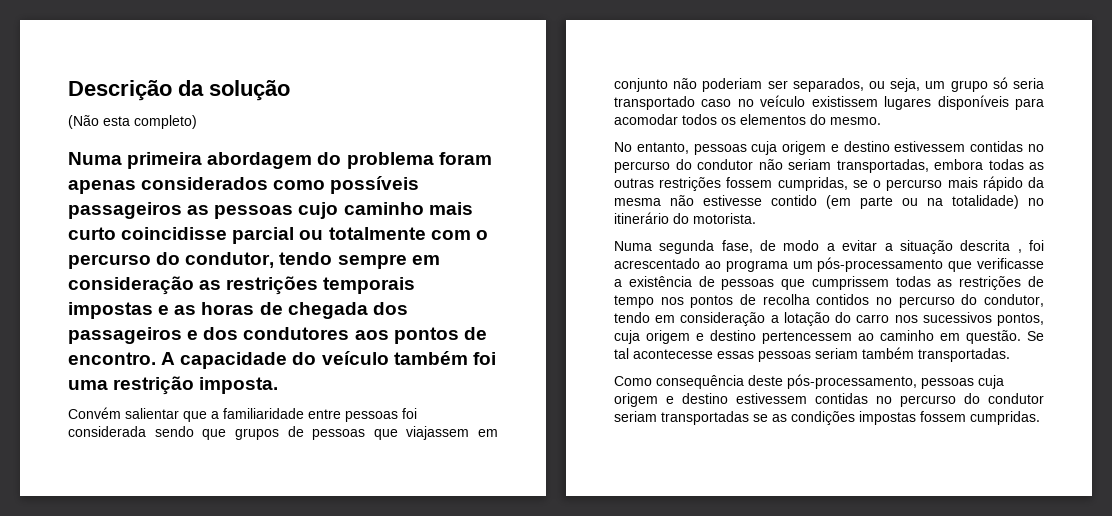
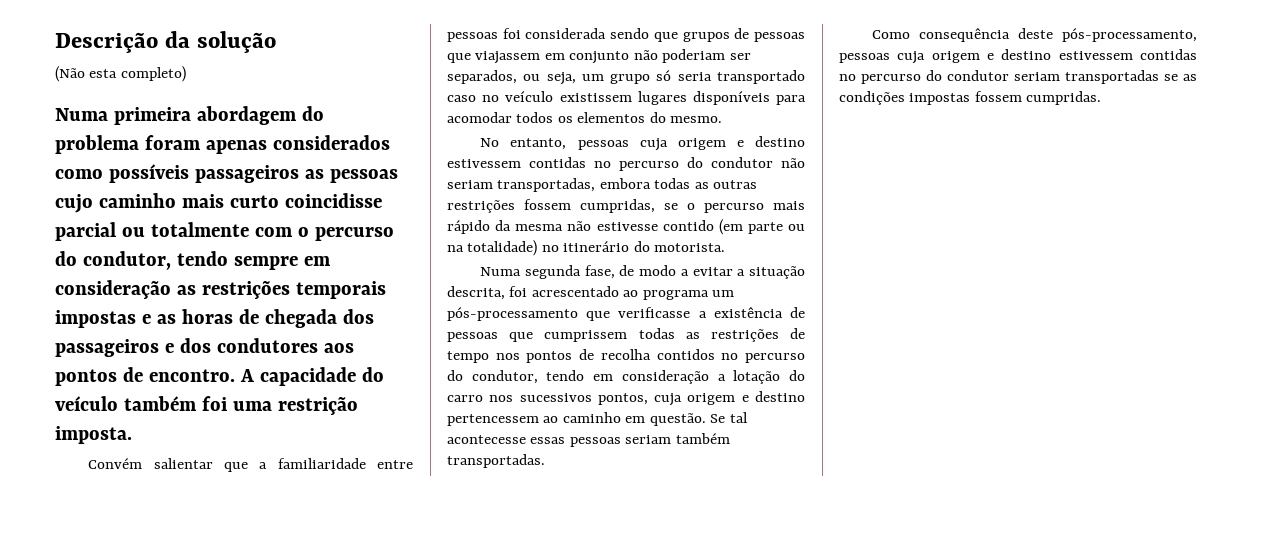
[960,240,1022,253] descrita , -> [447,286,505,300] descrita,

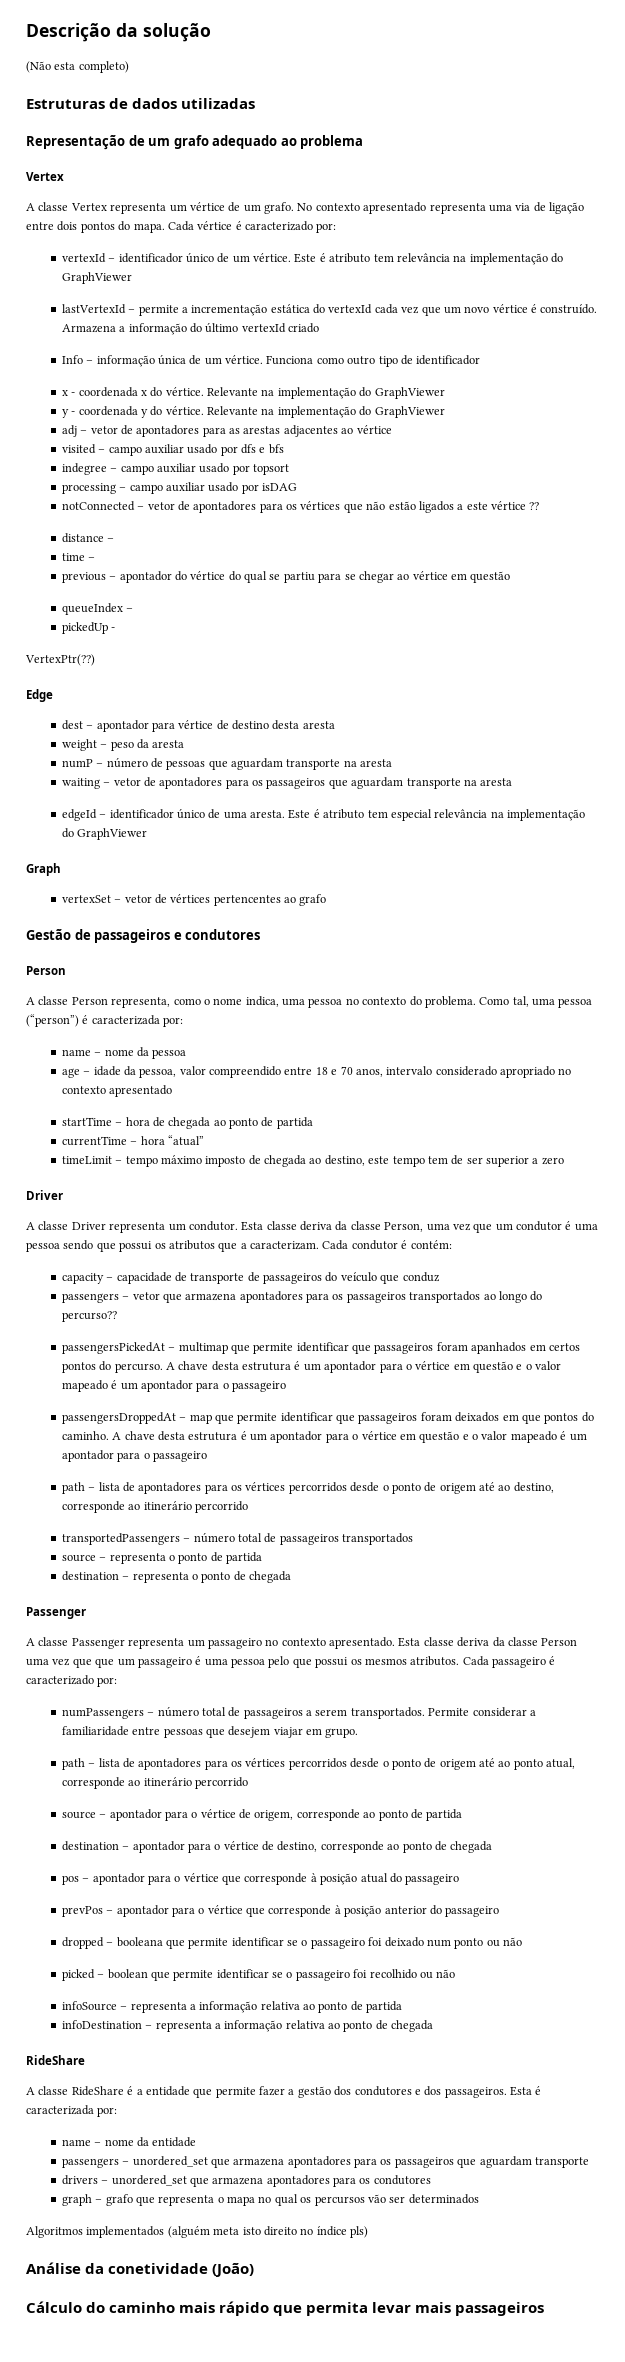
[55,106,324,125] [55,135,390,154] [55,164,398,183] [55,193,382,213] [55,222,394,241] [55,251,331,270] [55,280,386,299] [55,309,374,328] [55,338,354,357] [55,367,384,386] [55,396,358,415] [55,426,132,444] [88,458,413,472] [447,28,805,42] [447,49,751,64] [447,70,805,85] [447,91,806,105] [447,112,723,123] [480,136,805,151] [447,157,805,171] [447,178,758,192] [447,199,805,213] [447,219,805,235] [447,240,726,256] [480,265,805,279] [447,286,735,300] [447,307,805,321] [447,328,805,342] [447,349,805,363] [447,370,805,384] [447,391,805,406] [447,412,748,426] [447,433,730,447] [447,454,545,468] [872,28,1197,42] [839,49,1197,64] [839,70,1197,84] [839,91,1102,105] Numa primeira abordagem do problema foram apenas considerados como possíveis passageiros as pessoas cujo caminho mais curto coincidisse parcial ou totalmente com o percurso do condutor, tendo sempre em consideração as restrições temporais impostas e as horas de chegada dos passageiros e dos condutores aos pontos de encontro. A capacidade do veículo também foi uma restrição imposta. // Convém salientar que a familiaridade entre pessoas foi considerada sendo que grupos de pessoas que viajassem em conjunto não poderiam ser separados, ou seja, um grupo só seria transportado caso no veículo existissem lugares disponíveis para acomodar todos os elementos do mesmo. // No entanto, pessoas cuja origem e destino estivessem contidas no percurso do condutor não seriam transportadas, embora todas as outras restrições fossem cumpridas, se o percurso mais rápido da mesma não estivesse contido (em parte ou na totalidade) no itinerário do motorista. // Numa segunda fase, de modo a evitar a situação descrita, foi acrescentado ao programa um pós-processamento que verificasse a existência de pessoas que cumprissem todas as restrições de tempo nos pontos de recolha contidos no percurso do condutor, tendo em consideração a lotação do carro nos sucessivos pontos, cuja origem e destino pertencessem ao caminho em questão. Se tal acontecesse essas pessoas seriam também transportadas. // Como consequência deste pós-processamento, pessoas cuja origem e destino estivessem contidas no percurso do condutor seriam transportadas se as condições impostas fossem cumpridas. -> [26,98,256,109] [26,135,364,150] [26,172,64,181] [26,202,584,214] [26,221,337,233] [61,252,564,265] [61,272,132,284] [61,304,598,316] [61,322,320,335] [61,354,481,367] [61,387,445,399] [61,406,445,418] [61,425,392,437] [61,444,284,456] [61,463,290,475] [61,482,298,494] [61,501,540,513] [61,533,115,543] [61,553,96,561] [61,571,511,583] [61,603,134,615] [61,622,116,634] [25,654,95,666] [26,689,53,702] [61,720,335,732] [61,739,185,751] [61,757,393,770] [61,777,513,789] [61,808,586,821] [61,828,148,840] [26,863,61,876] [61,894,327,906] [26,929,261,943] [26,966,66,975] [26,996,593,1008] [26,1014,184,1027] [61,1047,187,1059] [61,1066,572,1078] [61,1085,173,1097] [61,1117,313,1129] [61,1135,204,1146] [61,1155,564,1167] [26,1190,63,1200] [26,1221,598,1233] [26,1240,452,1252] [61,1272,440,1284] [61,1291,543,1303] [61,1311,117,1322] [61,1342,580,1354] [61,1361,562,1373] [61,1380,287,1392] [61,1412,594,1424] [61,1431,587,1443] [61,1450,207,1462] [61,1482,554,1494] [61,1501,248,1513] [61,1532,414,1545] [61,1552,263,1564] [61,1571,292,1583] [26,1607,86,1619] [26,1637,578,1649] [26,1656,556,1668] [26,1675,118,1687] [61,1706,536,1719] [61,1726,359,1738] [61,1758,576,1770] [61,1777,248,1789] [61,1809,463,1821] [61,1841,493,1853] [61,1873,460,1885] [61,1905,500,1917] [61,1937,523,1949] [61,1969,456,1981] [61,2001,403,2013] [61,2020,434,2032] [26,2055,85,2065] [26,2086,542,2098] [26,2105,118,2117] [61,2137,197,2147] [61,2156,589,2168] [61,2175,431,2187] [61,2194,479,2206] [26,2226,368,2238] [26,2262,255,2277] [26,2301,545,2316] Estruturas de dados utilizadas // Representação de um grafo adequado ao problema // Vertex // A classe Vertex representa um vértice de um grafo. No contexto apresentado representa uma via de ligação entre dois pontos do mapa. Cada vértice é caracterizado por: // vertexId – identificador único de um vértice. Este é atributo tem relevância na implementação do GraphViewer // lastVertexId – permite a incrementação estática do vertexId cada vez que um novo vértice é construído. Armazena a informação do último vertexId criado // Info – informação única de um vértice. Funciona como outro tipo de identificador // x - coordenada x do vértice. Relevante na implementação do GraphViewer // y - coordenada y do vértice. Relevante na implementação do GraphViewer // adj – vetor de apontadores para as arestas adjacentes ao vértice // visited – campo auxiliar usado por dfs e bfs // indegree – campo auxiliar usado por topsort // processing – campo auxiliar usado por isDAG // notConnected – vetor de apontadores para os vértices que não estão ligados a este vértice ?? // distance – // time – // previous – apontador do vértice do qual se partiu para se chegar ao vértice em questão // queueIndex – // pickedUp - // VertexPtr(??) // Edge // dest – apontador para vértice de destino desta aresta // weight – peso da aresta // numP – número de pessoas que aguardam transporte na aresta // waiting – vetor de apontadores para os passageiros que aguardam transporte na aresta // edgeId – identificador único de uma aresta. Este é atributo tem especial relevância na implementação do GraphViewer // Graph // vertexSet – vetor de vértices pertencentes ao grafo // Gestão de passageiros e condutores // Person // A classe Person representa, como o nome indica, uma pessoa no contexto do problema. Como tal, uma pessoa (“person”) é caracterizada por: // name – nome da pessoa // age – idade da pessoa, valor compreendido entre 18 e 70 anos, intervalo considerado apropriado no contexto apresentado // startTime – hora de chegada ao ponto de partida // currentTime – hora “atual” // timeLimit – tempo máximo imposto de chegada ao destino, este tempo tem de ser superior a zero // Driver // A classe Driver representa um condutor. Esta classe deriva da classe Person, uma vez que um condutor é uma pessoa sendo que possui os atributos que a caracterizam. Cada condutor é contém: // capacity – capacidade de transporte de passageiros do veículo que conduz // passengers – vetor que armazena apontadores para os passageiros transportados ao longo do percurso?? // passengersPickedAt – multimap que permite identificar que passageiros foram apanhados em certos pontos do percurso. A chave desta estrutura é um apontador para o vértice em questão e o valor mapeado é um apontador para o passageiro // passengersDroppedAt – map que permite identificar que passageiros foram deixados em que pontos do caminho. A chave desta estrutura é um apontador para o vértice em questão e o valor mapeado é um apontador para o passageiro // path – lista de apontadores para os vértices percorridos desde o ponto de origem até ao destino, corresponde ao itinerário percorrido // transportedPassengers – número total de passageiros transportados // source – representa o ponto de partida // destination – representa o ponto de chegada // Passenger // A classe Passenger representa um passageiro no contexto apresentado. Esta classe deriva da classe Person uma vez que que um passageiro é uma pessoa pelo que possui os mesmos atributos. Cada passageiro é caracterizado por: // numPassengers – número total de passageiros a serem transportados. Permite considerar a familiaridade entre pessoas que desejem viajar em grupo. // path – lista de apontadores para os vértices percorridos desde o ponto de origem até ao ponto atual, corresponde ao itinerário percorrido // source – apontador para o vértice de origem, corresponde ao ponto de partida // destination – apontador para o vértice de destino, corresponde ao ponto de chegada // pos – apontador para o vértice que corresponde à posição atual do passageiro // prevPos – apontador para o vértice que corresponde à posição anterior do passageiro // dropped – booleana que permite identificar se o passageiro foi deixado num ponto ou não // picked – boolean que permite identificar se o passageiro foi recolhido ou não // infoSource – representa a informação relativa ao ponto de partida // infoDestination – representa a informação relativa ao ponto de chegada // RideShare // A classe RideShare é a entidade que permite fazer a gestão dos condutores e dos passageiros. Esta é caracterizada por: // name – nome da entidade // passengers – unordered_set que armazena apontadores para os passageiros que aguardam transporte // drivers – unordered_set que armazena apontadores para os condutores // graph – grafo que representa o mapa no qual os percursos vão ser determinados // Algoritmos implementados (alguém meta isto direito no índice pls) // Análise da conetividade (João) // Cálculo do caminho mais rápido que permita levar mais passageiros

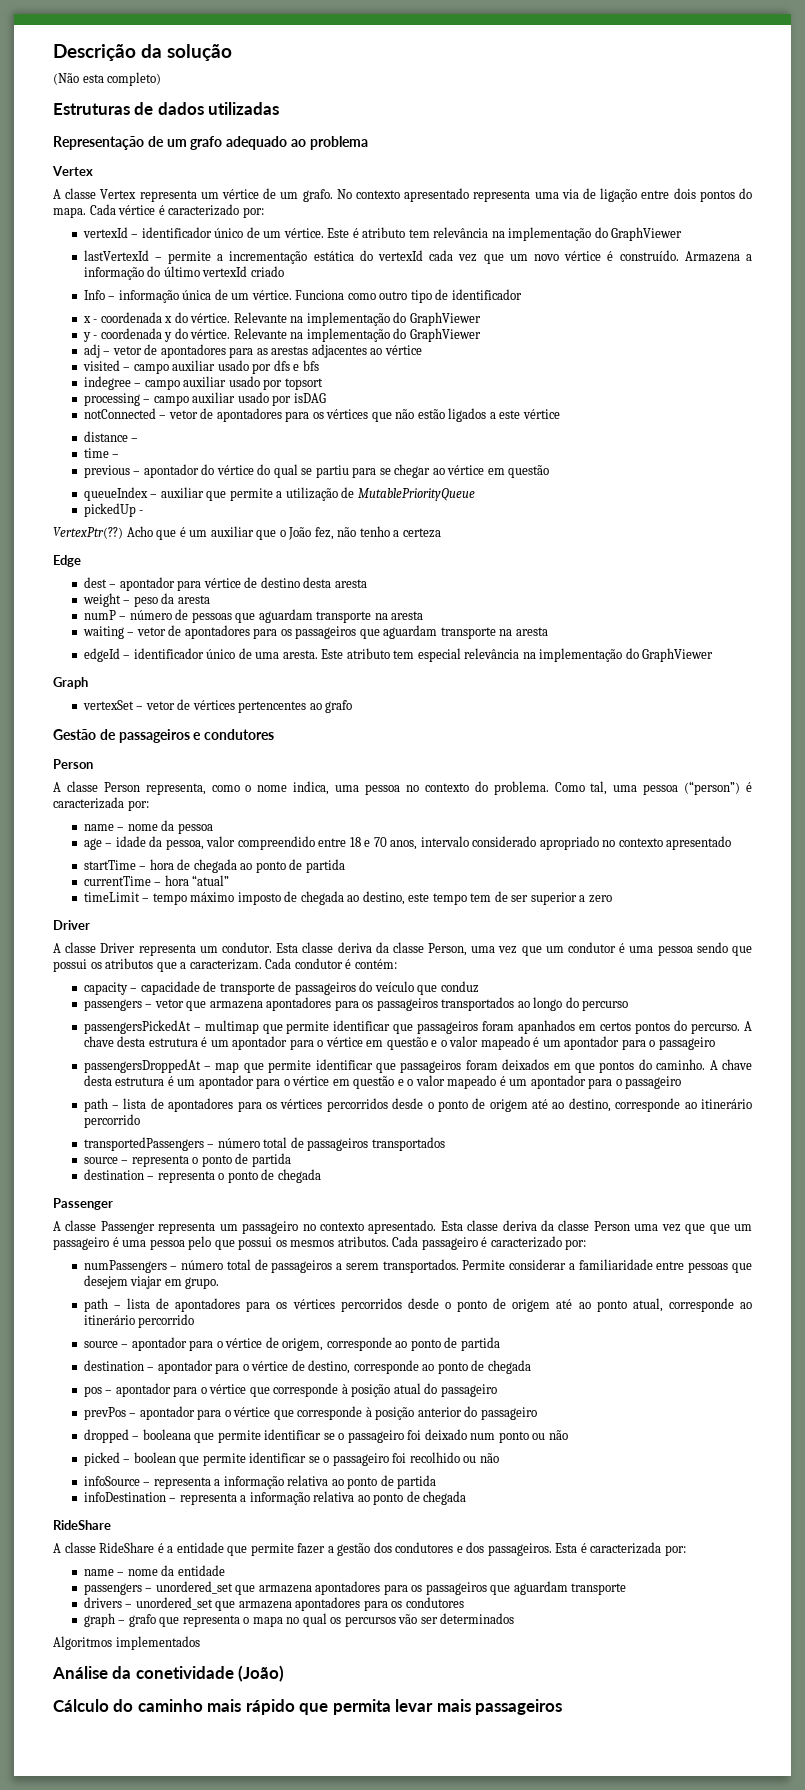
[529,502,540,510] ?? -> (560, 414) none
[61,622,116,634] [25,654,95,666] // pickedUp - // VertexPtr(??) -> [160,487,475,501] [83,503,144,517] [53,526,441,540] auxiliar que permite a utilização de MutablePriorityQueue // pickedUp - // VertexPtr(??) Acho que é um auxiliar que o João fez, não tenho a certeza
[313,809,320,818] é -> (344, 654) none
[61,1311,117,1322] percurso?? -> [582,1000,629,1011] percurso
[167,2226,368,2238] (alguém meta isto direito no índice pls) -> (200, 1643) none

